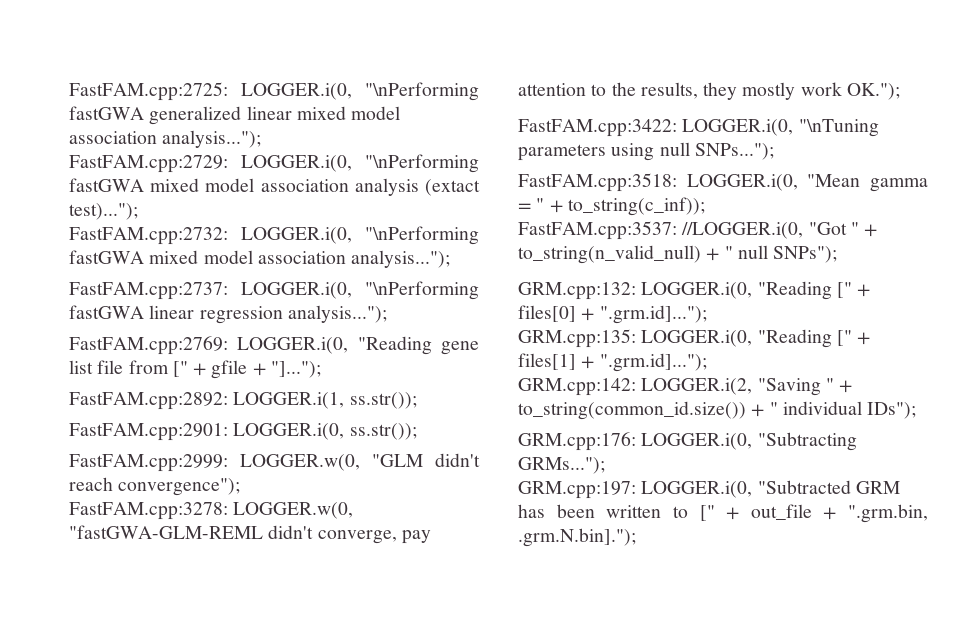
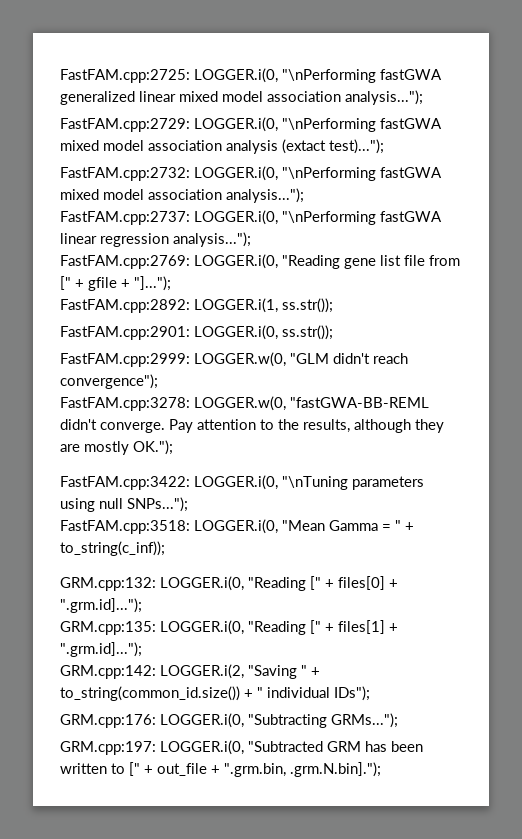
[69,525,431,544] [518,82,842,100] "fastGWA-GLM-REML didn't converge, pay attention to the results, they mostly work -> [290,397,429,408] [60,419,444,433] [60,441,129,455] "fastGWA-BB-REML didn't converge. Pay attention to the results, although they are mostly
[870,178,928,192] gamma -> [329,520,378,531] Gamma
[518,221,878,240] [518,245,838,264] // FastFAM.cpp:3537: //LOGGER.i(0, "Got " + to_string(n_valid_null) + " null SNPs"); -> (165, 548) none

